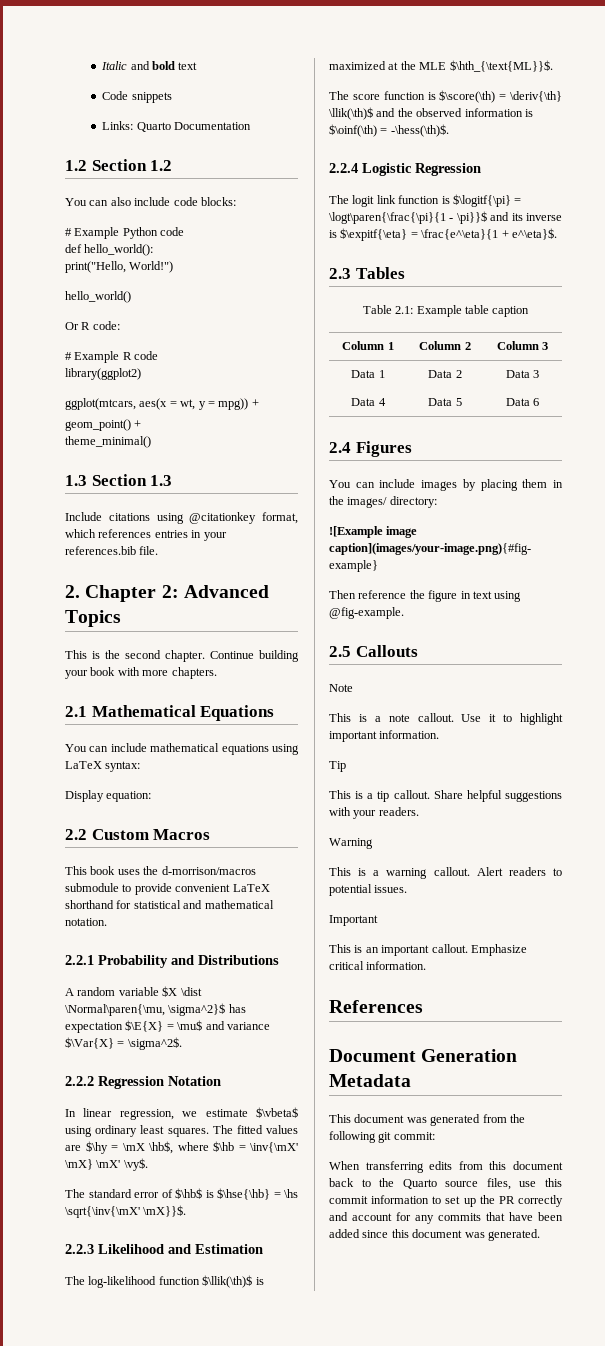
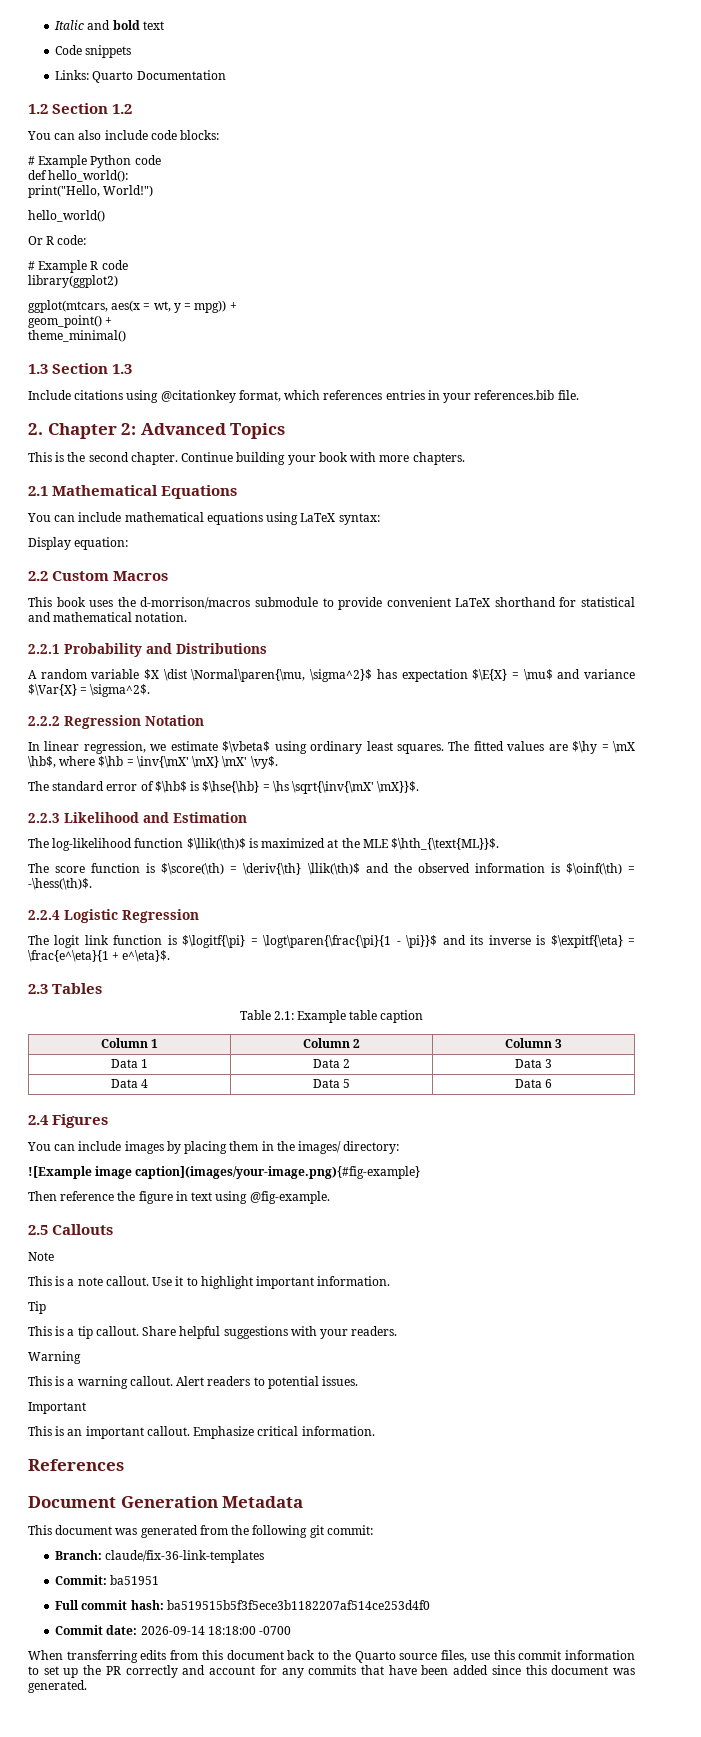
(435, 1136) none -> [55,1550,265,1563] [55,1575,160,1585] [55,1600,430,1610] [55,1625,292,1635] // Branch: claude/fix-36-link-templates // Commit: ba51951 // Full commit hash: ba519515b5f3f5ece3b1182207af514ce253d4f0 // Commit date: 2026-09-14 18:18:00 -0700

